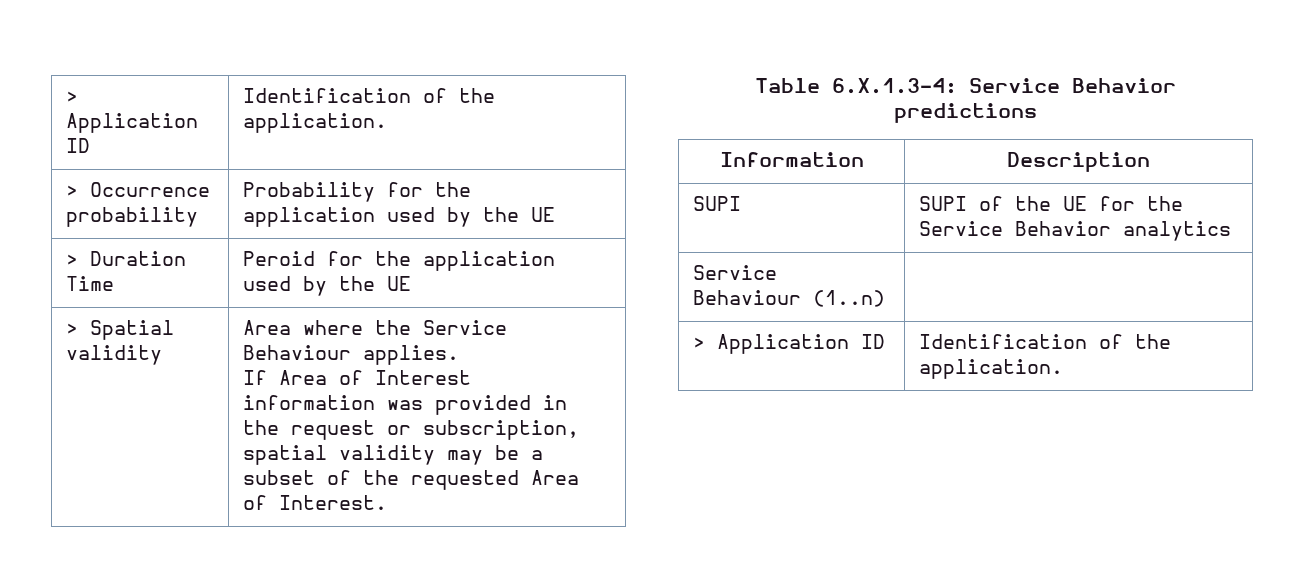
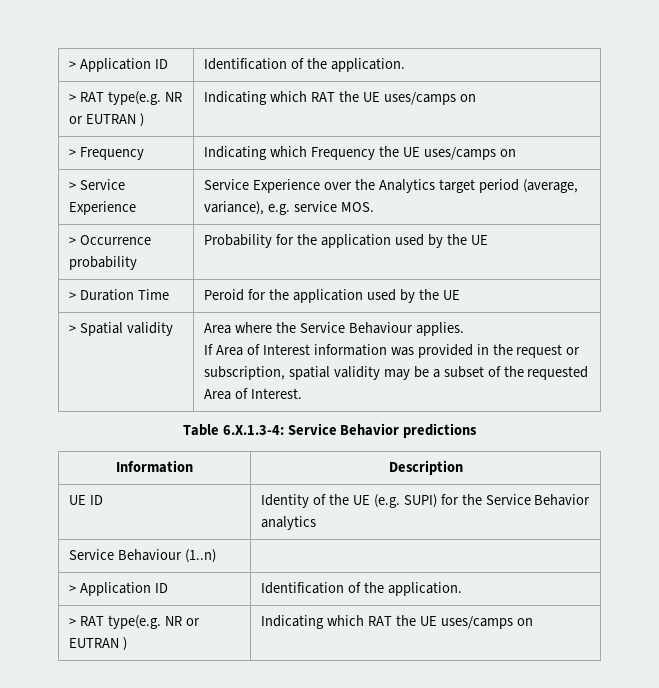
[65,91,78,103] [65,113,198,133] [65,138,90,153] [242,88,495,103] [242,113,387,133] > Application ID | Identification of the application. -> [69,58,169,72] [204,58,405,72] [69,91,182,105] [69,113,145,127] [204,91,476,105] [69,147,145,160] [204,146,516,160] [69,179,126,190] [69,201,137,215] [204,179,578,193] [204,201,374,215] > Application ID | Identification of the application. // > RAT type(e.g. NR or EUTRAN ) | Indicating which RAT the UE uses/camps on // > Frequency | Indicating which Frequency the UE uses/camps on // > Service Experience | Service Experience over the Analytics target period (average, variance), e.g. service MOS.
[692,196,741,211] [918,196,967,211] SUPI | SUPI -> [69,495,104,505] [261,494,310,508] UE ID | Identity
(1087, 203) none -> [373,494,437,508] (e.g. SUPI)
(1063, 369) none -> [69,615,200,629] [69,637,128,651] [261,615,533,629] // > RAT type(e.g. NR or EUTRAN ) | Indicating which RAT the UE uses/camps on

